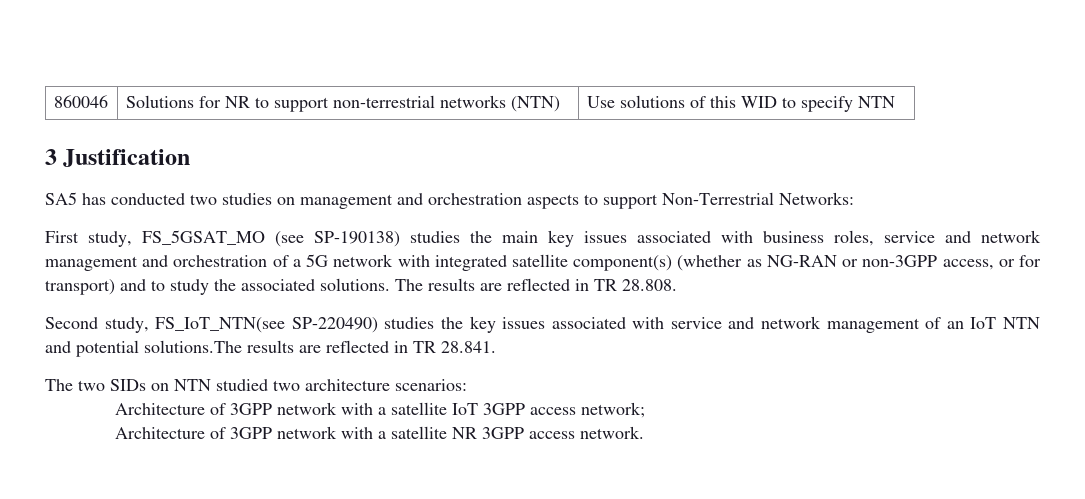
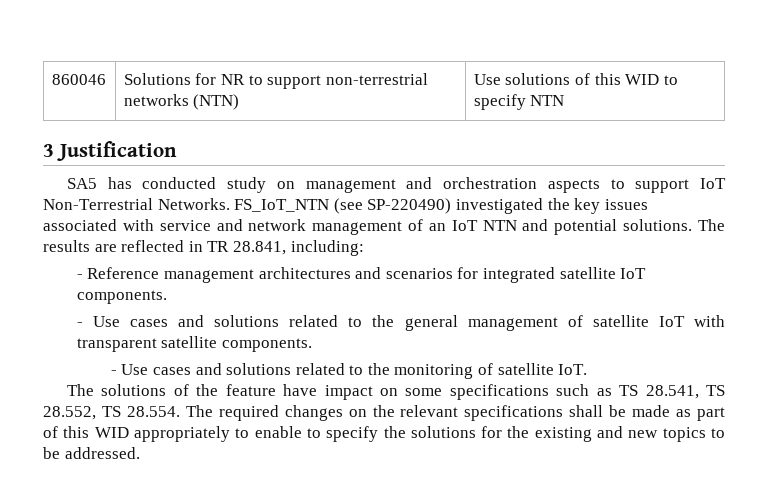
[190,193,272,205] two studies -> [227,177,267,193] study
[662,192,854,205] [45,230,1041,247] [45,254,1041,271] [45,278,677,295] [45,317,435,333] Non-Terrestrial Networks: // First study, FS_5GSAT_MO (see SP-190138) studies the main key issues associated with business roles, service and network management and orchestration of a 5G network with integrated satellite component(s) (whether as NG-RAN or non-3GPP access, or for transport) and to study the associated solutions. The results are reflected in TR 28.808. // Second study, FS_IoT_NTN(see SP-220490) studies -> [700,178,726,189] [43,198,543,214] IoT Non-Terrestrial Networks. FS_IoT_NTN (see SP-220490) investigated
[144,340,496,353] [45,379,467,391] [114,402,645,418] [114,426,644,439] solutions.The results are reflected in TR 28.841. // The two SIDs on NTN studied two architecture scenarios: // Architecture of 3GPP network with a satellite IoT 3GPP access network; // Architecture of 3GPP network with a satellite NR 3GPP access network. -> [623,219,725,231] [43,240,364,256] [76,267,647,283] [76,290,167,304] [76,315,725,331] [76,336,313,352] [110,363,588,379] [67,384,725,400] [43,405,726,421] [43,426,725,442] [43,447,140,459] solutions. The results are reflected in TR 28.841, including: // - Reference management architectures and scenarios for integrated satellite IoT components. // - Use cases and solutions related to the general management of satellite IoT with transparent satellite components. // - Use cases and solutions related to the monitoring of satellite IoT. // The solutions of the feature have impact on some specifications such as TS 28.541, TS 28.552, TS 28.554. The required changes on the relevant specifications shall be made as part of this WID appropriately to enable to specify the solutions for the existing and new topics to be addressed.

